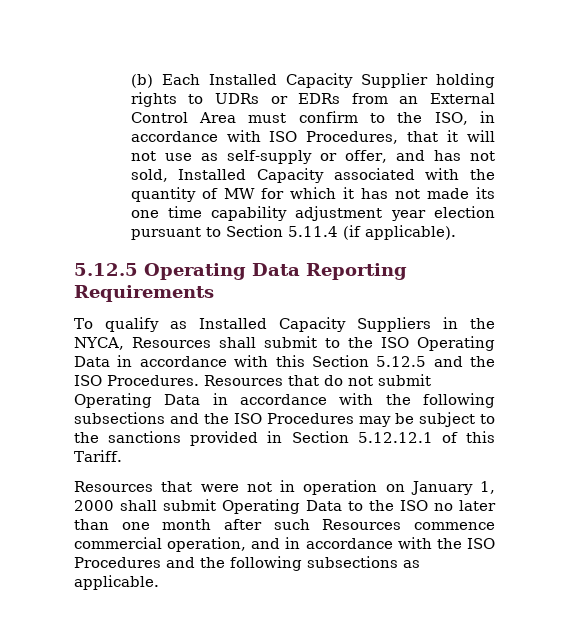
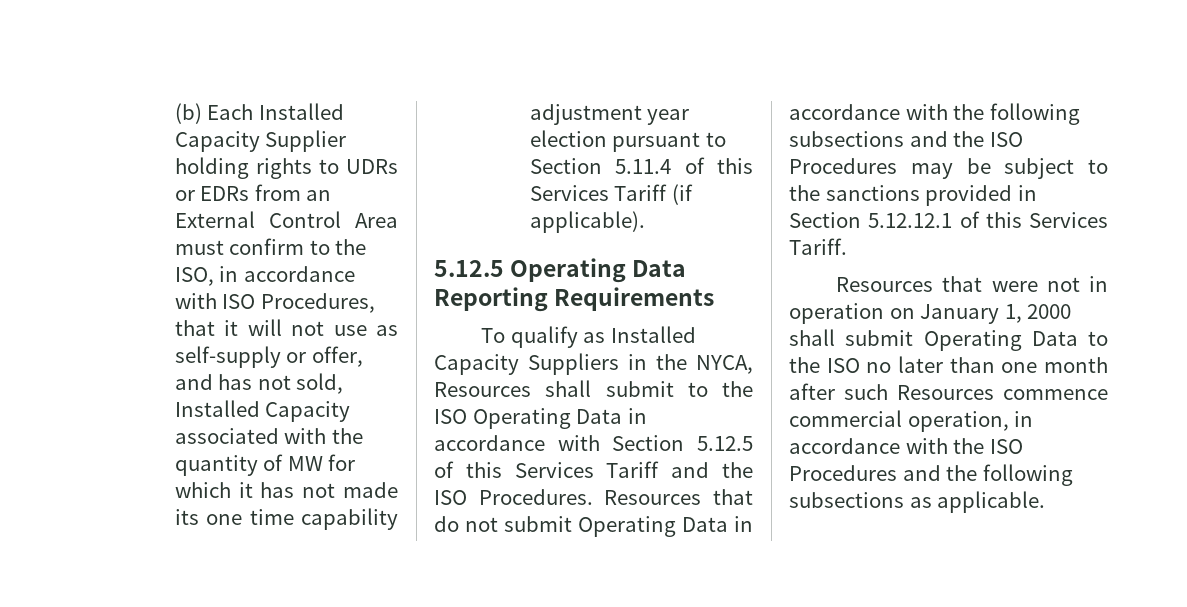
(338, 231) none -> [684,157,753,174] [529,184,668,201] of this Services Tariff
[275,355,305,367] this -> (600, 443) none
(427, 361) none -> [434,461,660,478] of this Services Tariff
(496, 437) none -> [1029,212,1108,228] Services
[251,538,281,549] and -> (1009, 421) none

